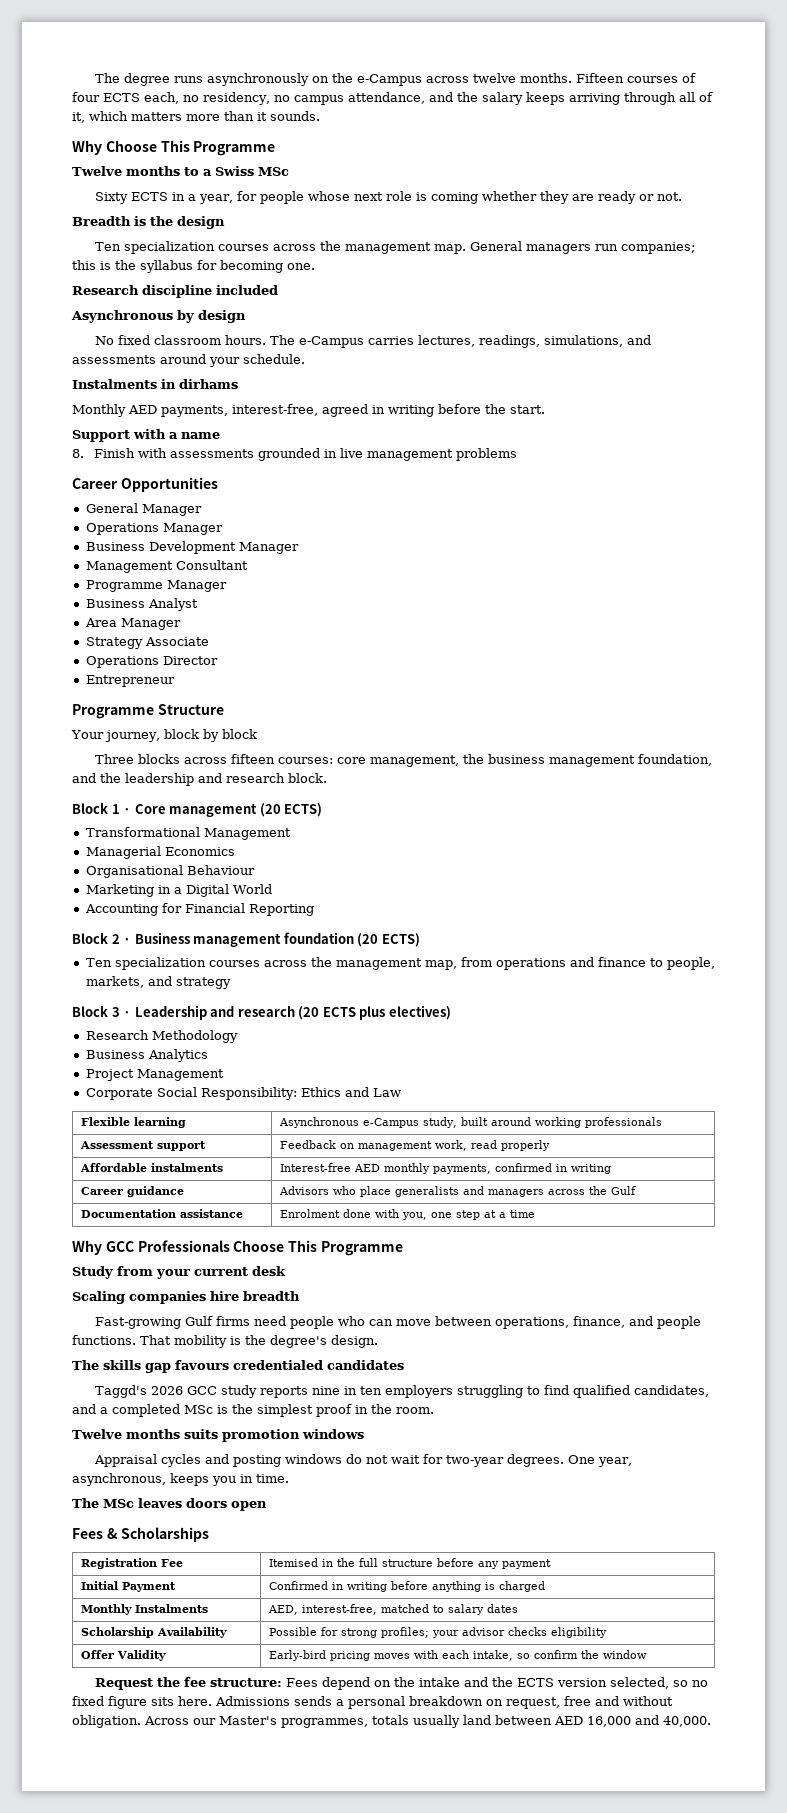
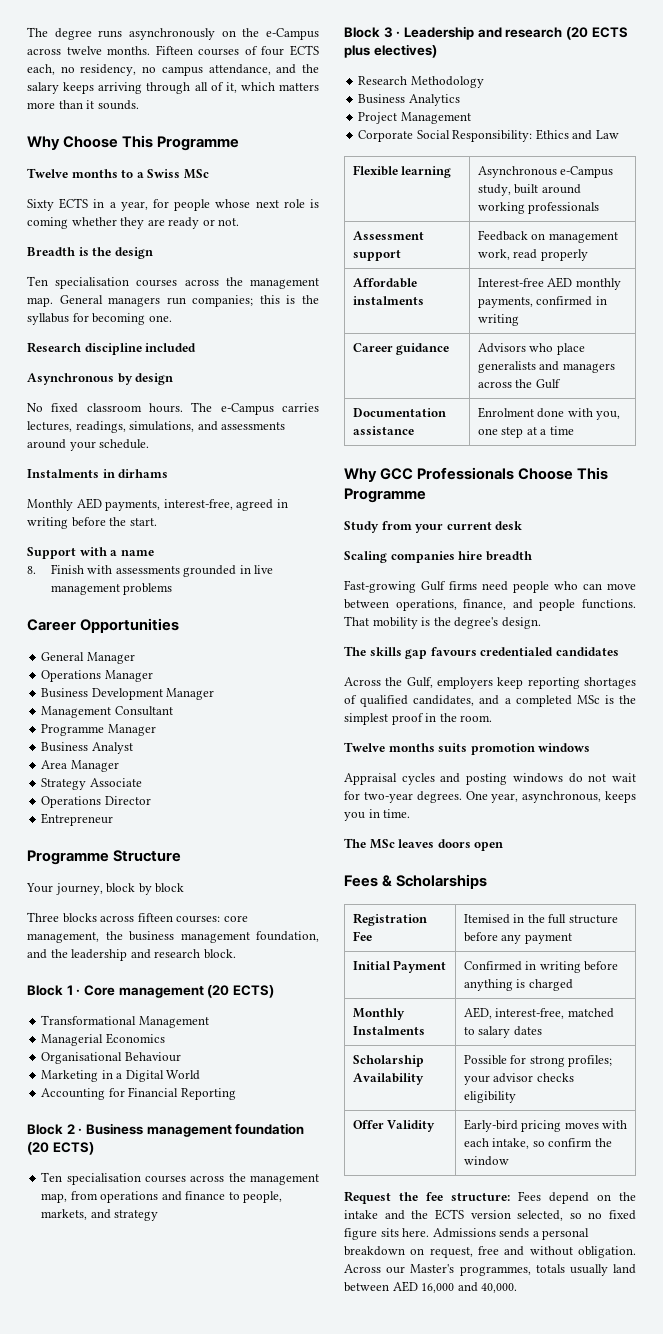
[124,241,216,254] specialization -> [55,277,130,289] specialisation
[114,957,206,970] specialization -> [66,1173,141,1185] specialisation
[95,1385,570,1398] Taggd's 2026 GCC study reports nine in ten employers struggling to find -> [344,677,636,689] [344,695,357,704] Across the Gulf, employers keep reporting shortages of

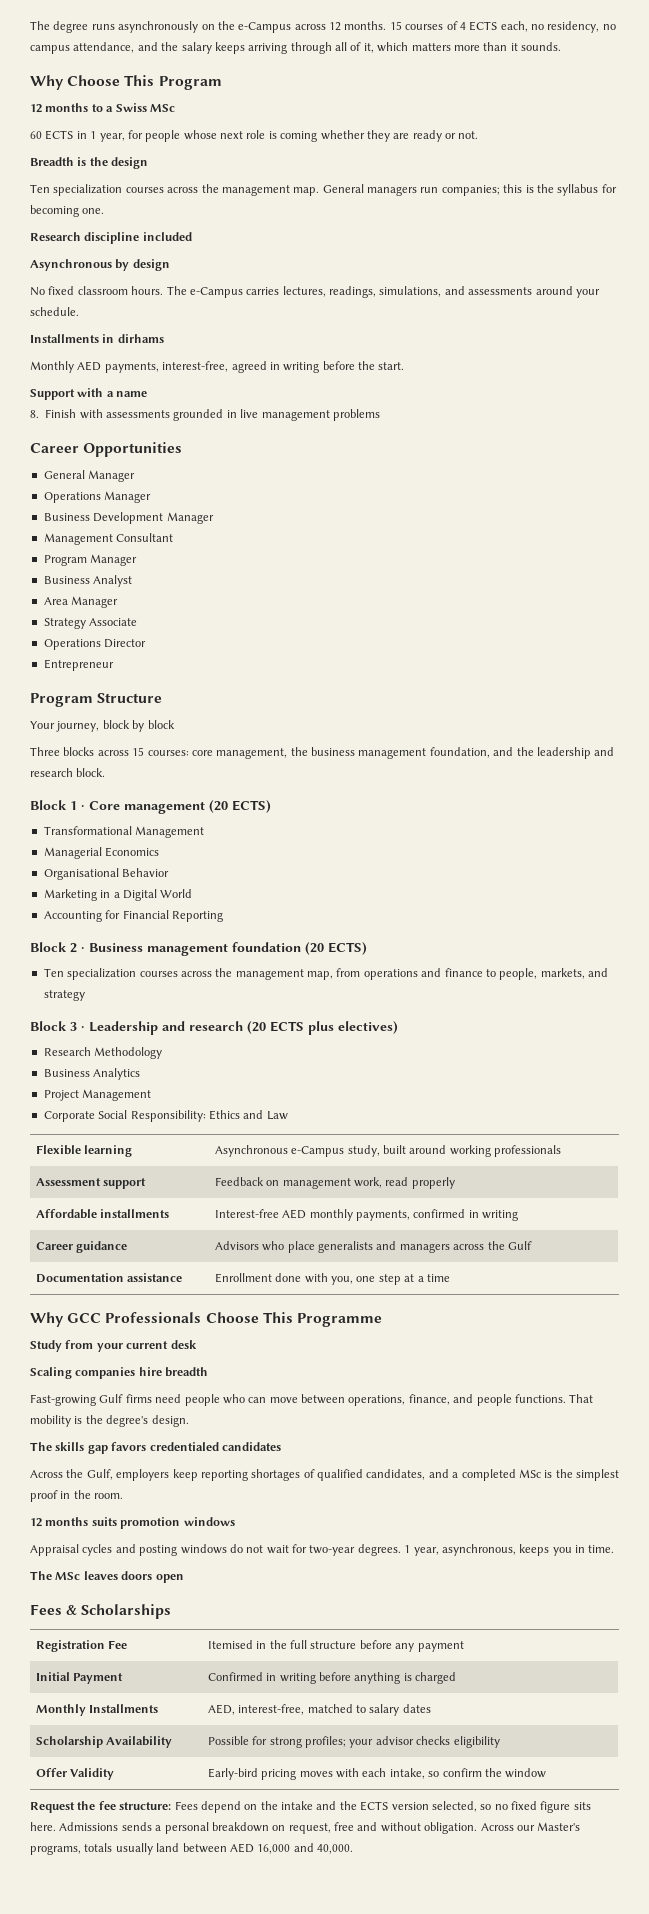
[66,45,193,55] twelve months. Fifteen -> [329,21,402,31] 12 months. 15
[261,46,285,56] four -> [459,22,466,30] 4
[157,136,240,151] [27,168,68,178] Programme // Twelve -> [158,76,222,90] [30,104,42,113] Program // 12
[27,199,54,211] Sixty -> [30,131,42,139] 60
[109,202,116,208] a -> [90,131,97,139] 1
[55,277,130,289] specialisation -> [53,184,123,196] specialization
[27,469,99,478] Instalments -> [30,334,99,343] Installments
[41,724,105,736] Programme -> [43,555,87,566] Program
[27,850,109,865] Programme -> [30,693,93,707] Program
[137,913,173,922] fifteen -> [132,747,145,756] 15
[124,1052,181,1062] Behaviour -> [122,868,170,877] Behavior
[66,1173,141,1185] specialisation -> [67,968,137,980] specialization
[352,296,424,305] instalments -> [100,1209,170,1218] installments
[477,407,534,418] Enrolment -> [214,1273,272,1283] Enrollment
[430,647,477,656] favours -> [111,1442,147,1451] favors
[344,742,385,752] Twelve -> [30,1518,42,1527] 12
[465,791,488,800] One -> [404,1545,411,1553] 1
[352,1026,425,1035] Instalments -> [89,1704,159,1713] Installments
[459,1266,531,1276] programmes, -> [30,1845,81,1855] programs,

